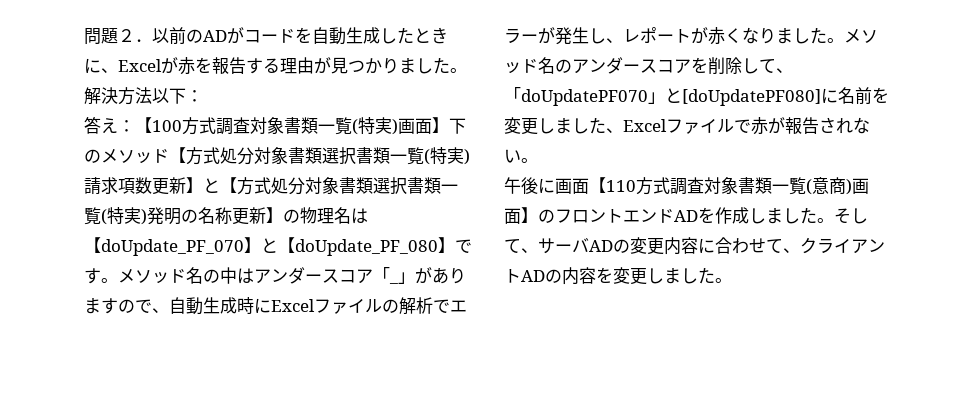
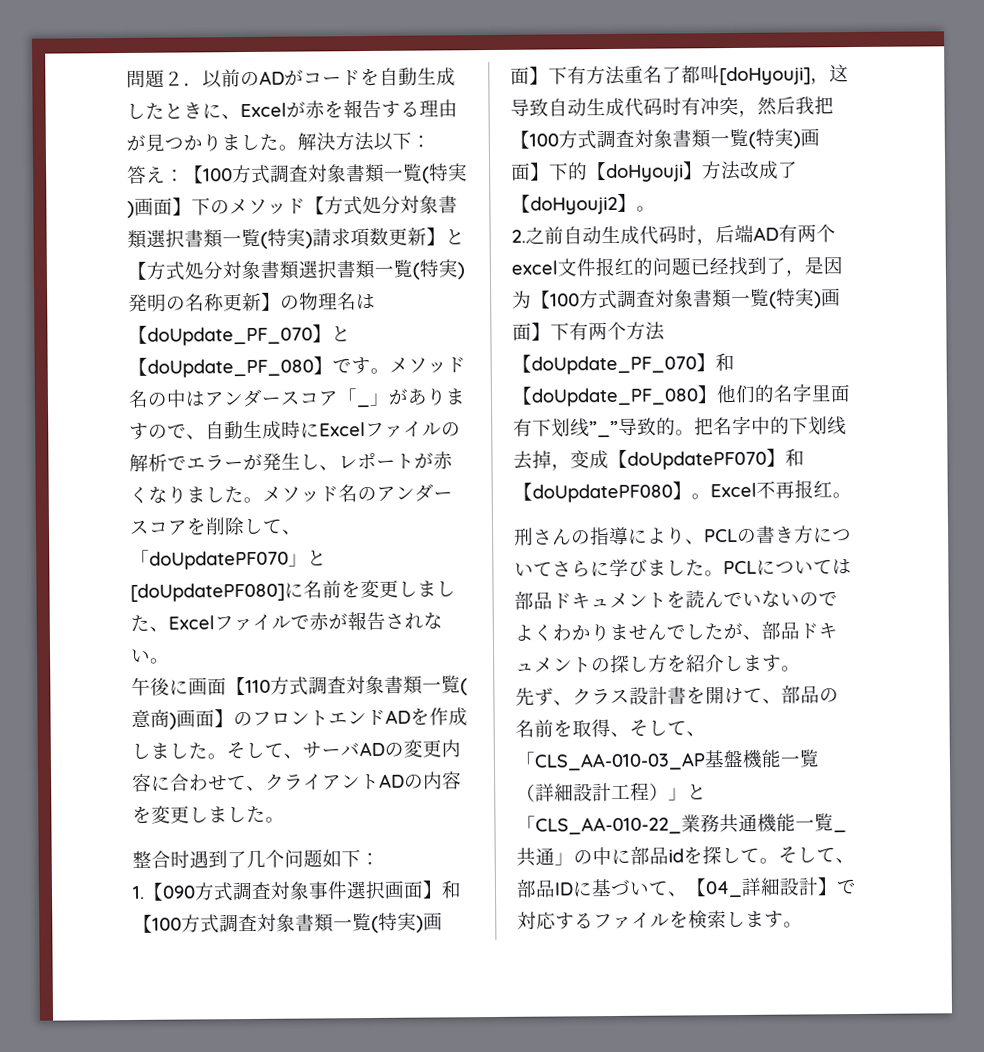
(732, 280) none -> [132,849,380,869] [132,880,462,902] [133,912,443,934] [510,64,849,86] [510,96,834,118] [510,128,820,150] [511,160,798,183] [511,193,656,215] [511,224,836,246] [511,256,843,277] [512,288,841,310] [512,321,665,341] [512,353,735,375] [512,383,850,407] [513,415,847,438] [513,448,805,471] [513,479,852,503] [514,525,852,546] [514,558,852,578] [514,590,838,610] [514,621,838,642] [515,654,801,674] [515,685,839,706] [515,719,706,738] [515,749,819,771] [516,782,707,802] [516,813,847,835] [516,846,855,867] [516,877,857,898] [517,910,803,930] // 整合时遇到了几个问题如下： // 1.【090方式調査対象事件選択画面】和【100方式調査対象書類一覧(特実)画面】下有方法重名了都叫[doHyouji]，这导致自动生成代码时有冲突，然后我把【100方式調査対象書類一覧(特実)画面】下的【doHyouji】方法改成了【doHyouji2】。 // 2.之前自动生成代码时，后端AD有两个excel文件报红的问题已经找到了，是因为【100方式調査対象書類一覧(特実)画面】下有两个方法【doUpdate_PF_070】和【doUpdate_PF_080】他们的名字里面有下划线”_”导致的。把名字中的下划线去掉，变成【doUpdatePF070】和【doUpdatePF080】。Excel不再报红。 // 刑さんの指導により、PCLの書き方についてさらに学びました。PCLについては部品ドキュメントを読んでいないのでよくわかりませんでしたが、部品ドキュメントの探し方を紹介します。 // 先ず、クラス設計書を開けて、部品の名前を取得、そして、「CLS_AA-010-03_AP基盤機能一覧（詳細設計工程）」と「CLS_AA-010-22_業務共通機能一覧_共通」の中に部品idを探して。そして、部品IDに基づいて、【04_詳細設計】で対応するファイルを検索します。

